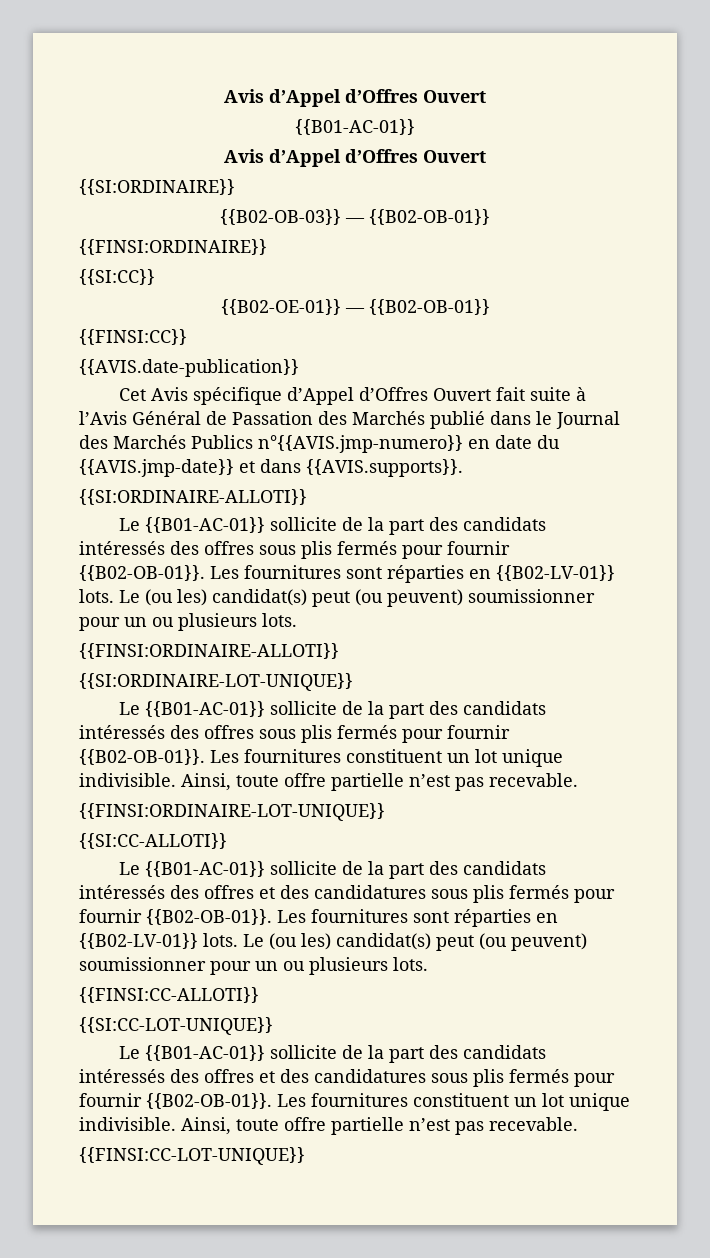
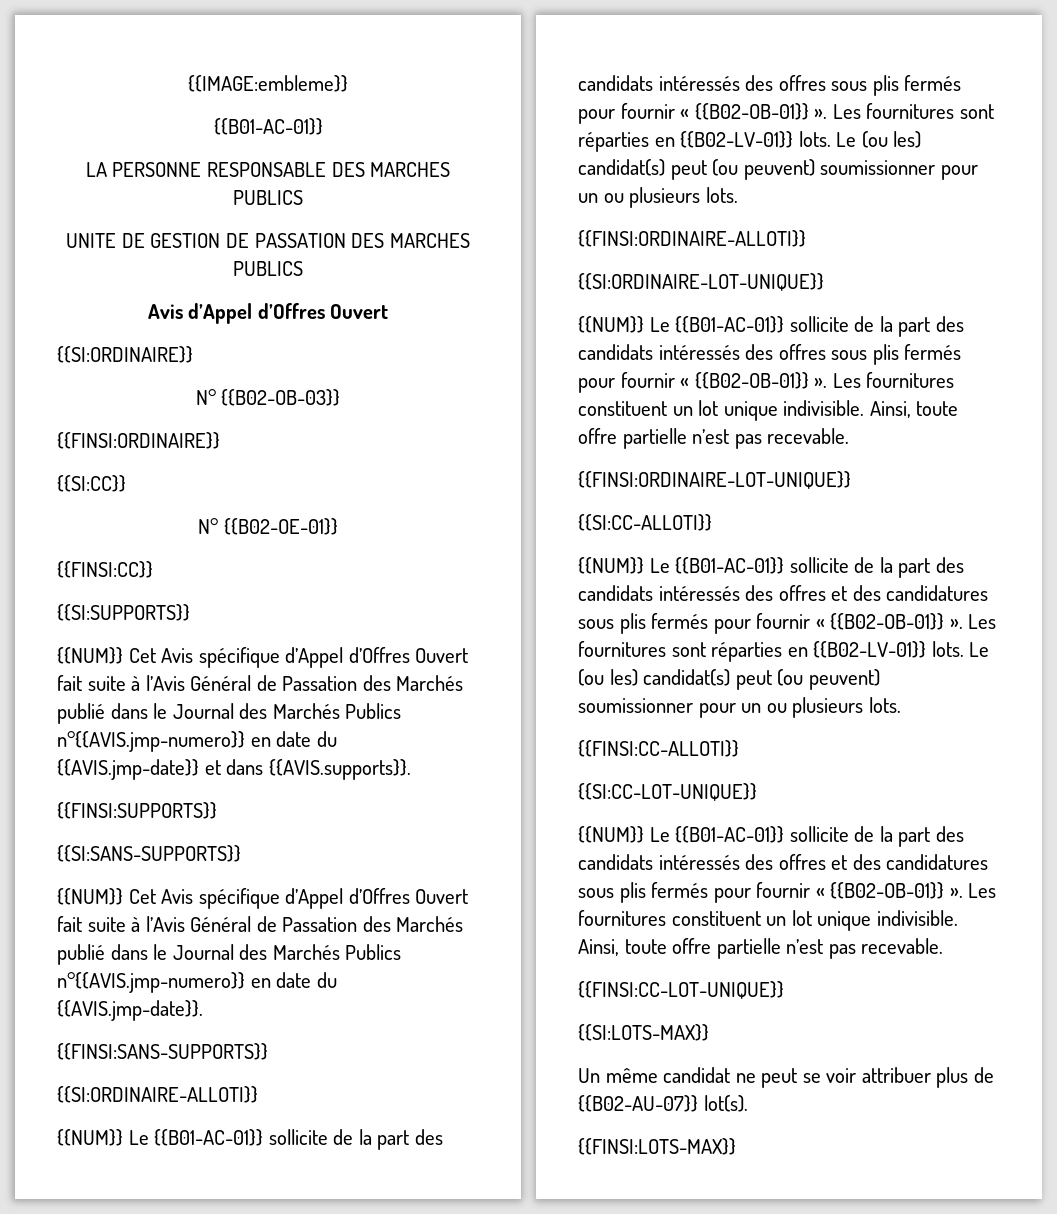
[224,89,486,107] [295,119,415,135] Avis d’Appel d’Offres Ouvert // {{B01-AC-01}} -> [188,75,348,92] [213,118,323,135] [85,162,451,177] [233,190,303,205] [66,233,470,248] [233,261,303,276] {{IMAGE:embleme}} // {{B01-AC-01}} // LA PERSONNE RESPONSABLE DES MARCHES PUBLICS // UNITE DE GESTION DE PASSATION DES MARCHES PUBLICS
(235, 187) none -> [195,389,216,405] N°
[345,209,490,225] — {{B02-OB-01}} -> (341, 397) none
(155, 277) none -> [198,518,219,534] N°
[344,299,490,315] — {{B02-OB-01}} -> (338, 526) none
[79,359,299,377] {{AVIS.date-publication}} // -> [57,604,190,621] [57,647,123,664] {{SI:SUPPORTS}} // {{NUM}}
(463, 468) none -> [57,802,217,819] [57,845,241,862] [57,888,469,909] [57,916,464,932] [57,944,402,965] [57,972,337,993] [57,1000,203,1021] [57,1043,268,1060] // {{FINSI:SUPPORTS}} // {{SI:SANS-SUPPORTS}} // {{NUM}} Cet Avis spécifique d’Appel d’Offres Ouvert fait suite à l’Avis Général de Passation des Marchés publié dans le Journal des Marchés Publics n°{{AVIS.jmp-numero}} en date du {{AVIS.jmp-date}}. // {{FINSI:SANS-SUPPORTS}}
(307, 497) none -> [57,1129,123,1146] {{NUM}}
[79,565,205,581] {{B02-OB-01}}. -> [680,103,828,120] « {{B02-OB-01}} ».
(353, 682) none -> [578,316,644,333] {{NUM}}
[79,749,205,765] {{B02-OB-01}}. -> [680,372,828,389] « {{B02-OB-01}} ».
(227, 841) none -> [578,557,644,574] {{NUM}}
[146,909,272,925] {{B02-OB-01}}. -> [815,613,963,630] « {{B02-OB-01}} ».
(273, 1026) none -> [578,826,644,843] {{NUM}}
[146,1093,272,1109] {{B02-OB-01}}. -> [815,882,963,899] « {{B02-OB-01}} ».
(305, 1156) none -> [578,1024,709,1041] [578,1067,994,1088] [578,1095,748,1112] [578,1138,736,1155] // {{SI:LOTS-MAX}} // Un même candidat ne peut se voir attribuer plus de {{B02-AU-07}} lot(s). // {{FINSI:LOTS-MAX}}

